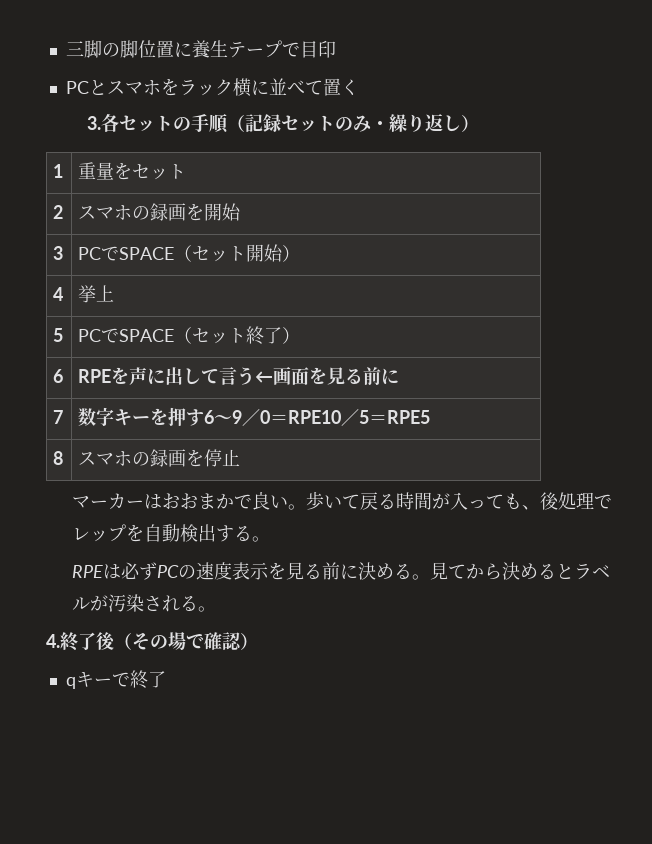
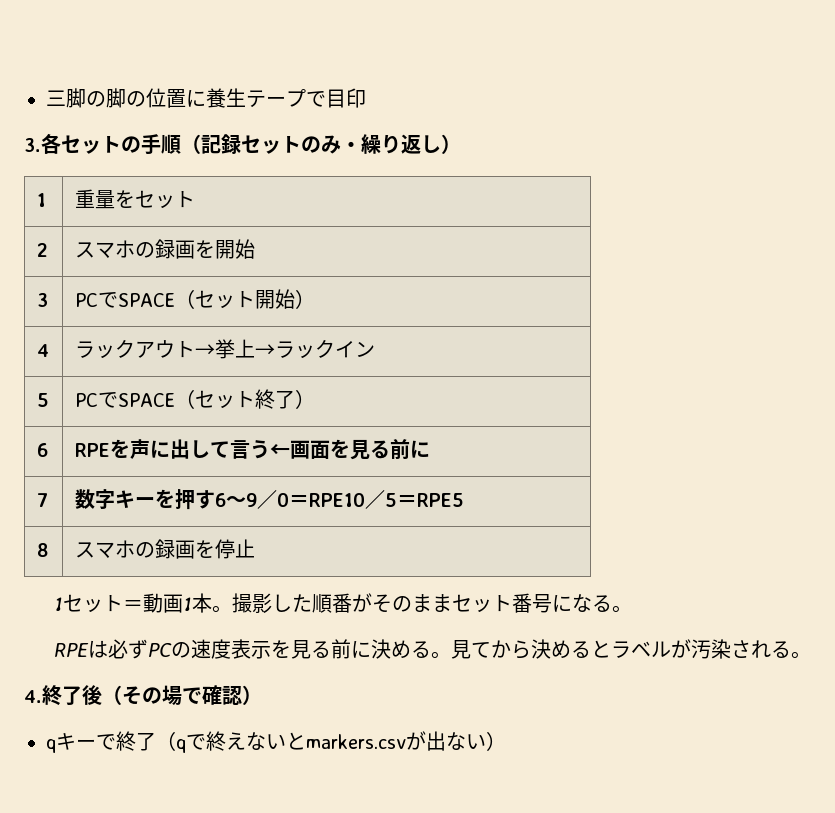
(138, 49) none -> [126,91,146,107] の
[65,78,359,97] // PCとスマホをラック横に並べて置く -> (366, 98) none
[78,285,115,303] 挙上 -> [74,339,375,359] ラックアウト→挙上→ラックイン
[72,491,613,510] [72,524,235,542] マーカーはおおまかで良い。歩いて戻る時間が入っても、後処理でレップを自動検出す -> [53,593,592,613] 1セット＝動画1本。撮影した順番がそのままセット番号にな
(166, 679) none -> [156,731,506,753] （qで終えないとmarkers.csvが出ない）

